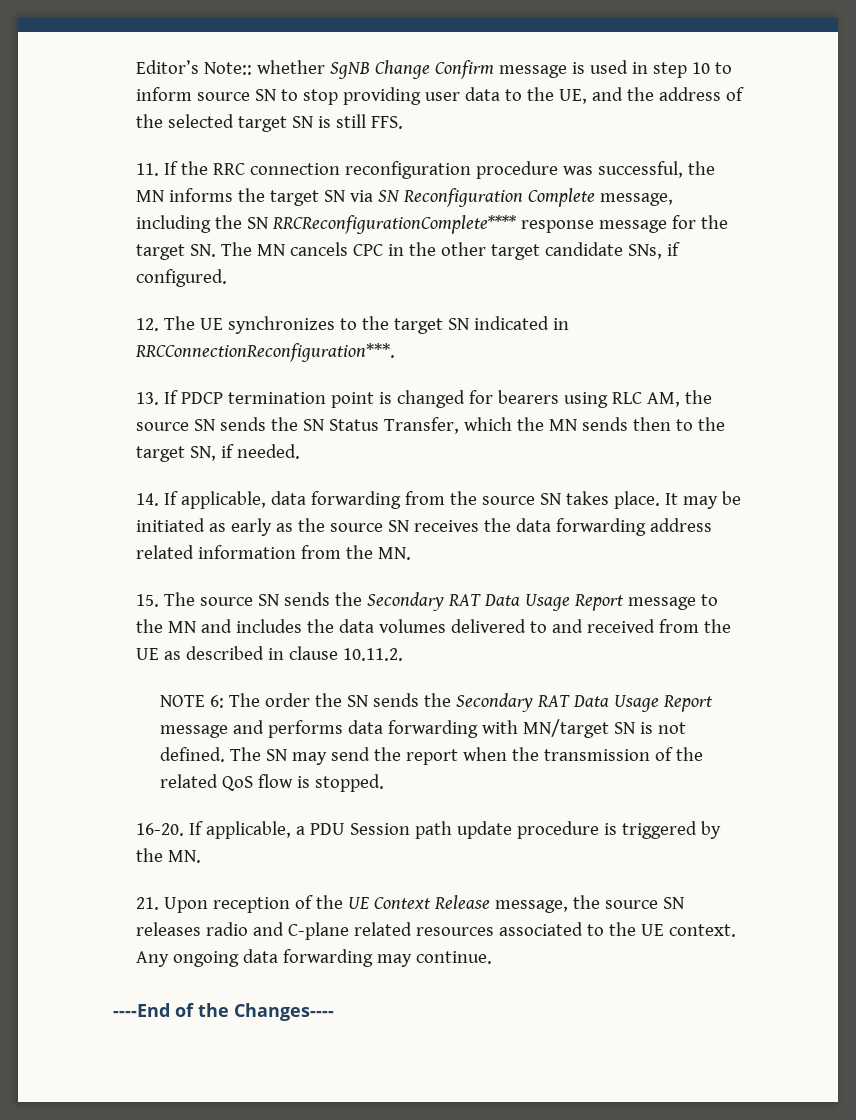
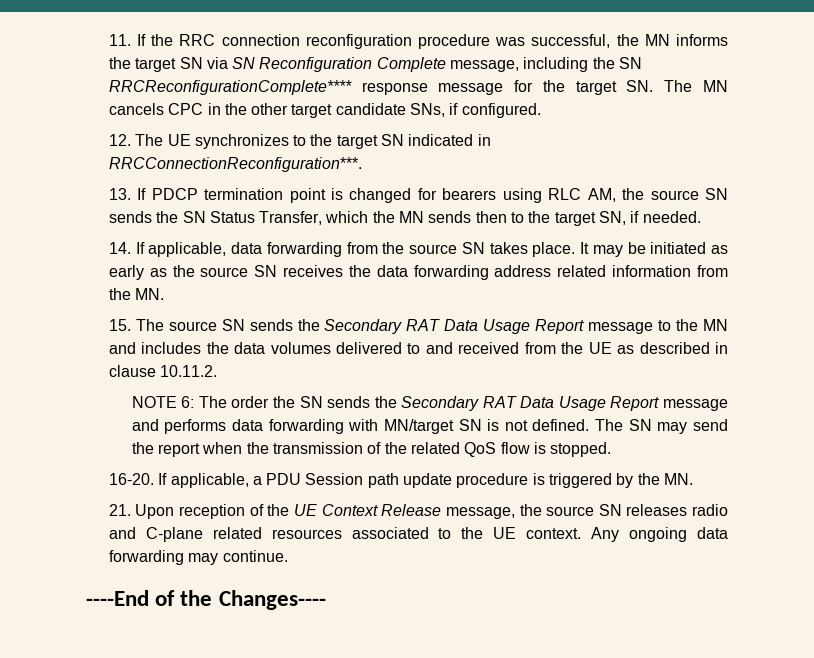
[136,60,733,79] [136,87,745,105] [136,114,404,132] Editor’s Note:: whether SgNB Change Confirm message is used in step 10 to inform source SN to stop providing user data to the UE, and the address of the selected target SN is still FFS. // -> (108, 40) none

